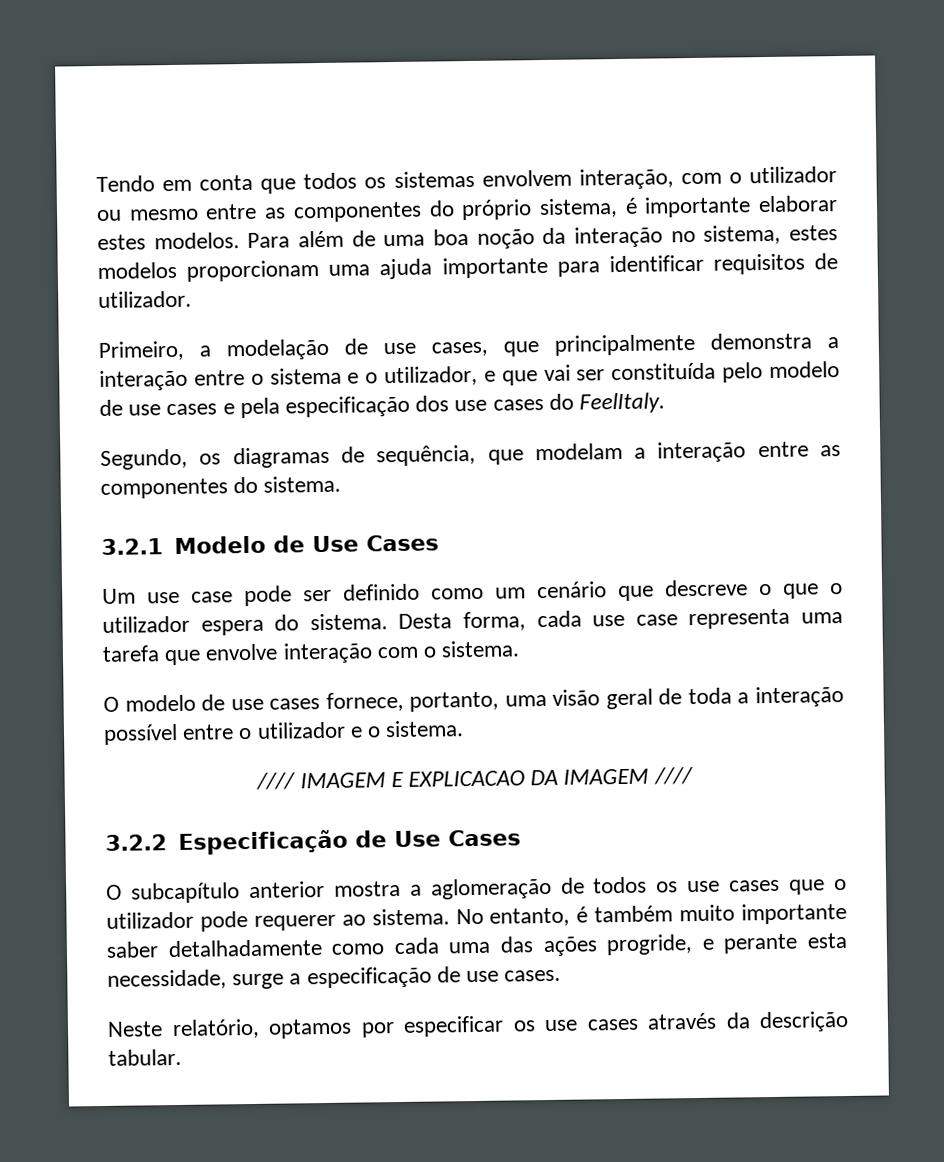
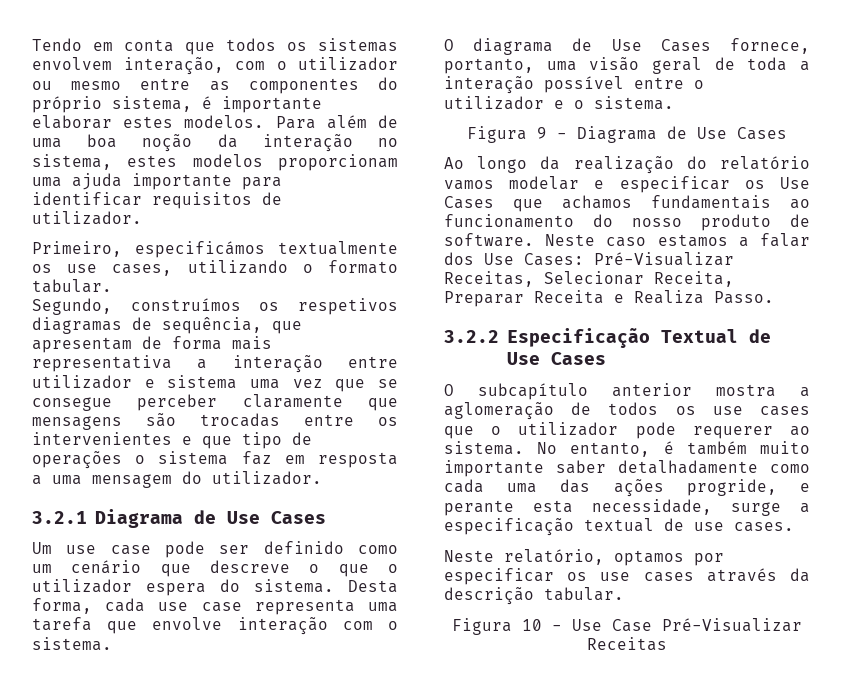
[199,332,839,361] [99,361,840,391] [99,392,666,419] [100,441,841,470] [100,475,342,499] a modelação de use cases, que principalmente demonstra a interação entre o sistema e o utilizador, e que vai ser constituída pelo modelo de use cases e pela especificação dos use cases do FeelItaly. // Segundo, os diagramas de sequência, que modelam a interação entre as componentes do sistema. -> [135,241,398,258] [32,260,398,276] [32,279,112,293] [32,298,398,315] [32,317,302,334] [32,336,272,353] [32,355,398,373] [32,375,399,392] [32,394,398,411] [32,413,398,430] [32,432,312,449] [32,451,398,469] [32,471,322,488] especificámos textualmente os use cases, utilizando o formato tabular. // Segundo, construímos os respetivos diagramas de sequência, que apresentam de forma mais representativa a interação entre utilizador e sistema uma vez que se consegue perceber claramente que mensagens são trocadas entre os intervenientes e que tipo de operações o sistema faz em resposta a uma mensagem do utilizador.
[173,535,266,555] Modelo -> [94,509,183,528] Diagrama
[124,694,321,712] modelo de use cases -> [473,38,711,55] diagrama de Use Cases
[256,767,694,790] //// IMAGEM E EXPLICACAO DA IMAGEM //// -> [467,126,787,143] [444,156,810,174] [444,176,810,193] [444,195,810,212] [444,214,810,231] [444,233,810,247] [444,252,734,266] [444,271,734,287] [444,290,774,307] Figura 9 - Diagrama de Use Cases // Ao longo da realização do relatório vamos modelar e especificar os Use Cases que achamos fundamentais ao funcionamento do nosso produto de software. Neste caso estamos a falar dos Use Cases: Pré-Visualizar Receitas, Selecionar Receita, Preparar Receita e Realiza Passo.
(348, 842) none -> [660,329,738,343] Textual
(432, 977) none -> [584,518,654,532] textual
(182, 1057) none -> [452,618,802,635] [587,637,667,651] // Figura 10 - Use Case Pré-Visualizar Receitas

